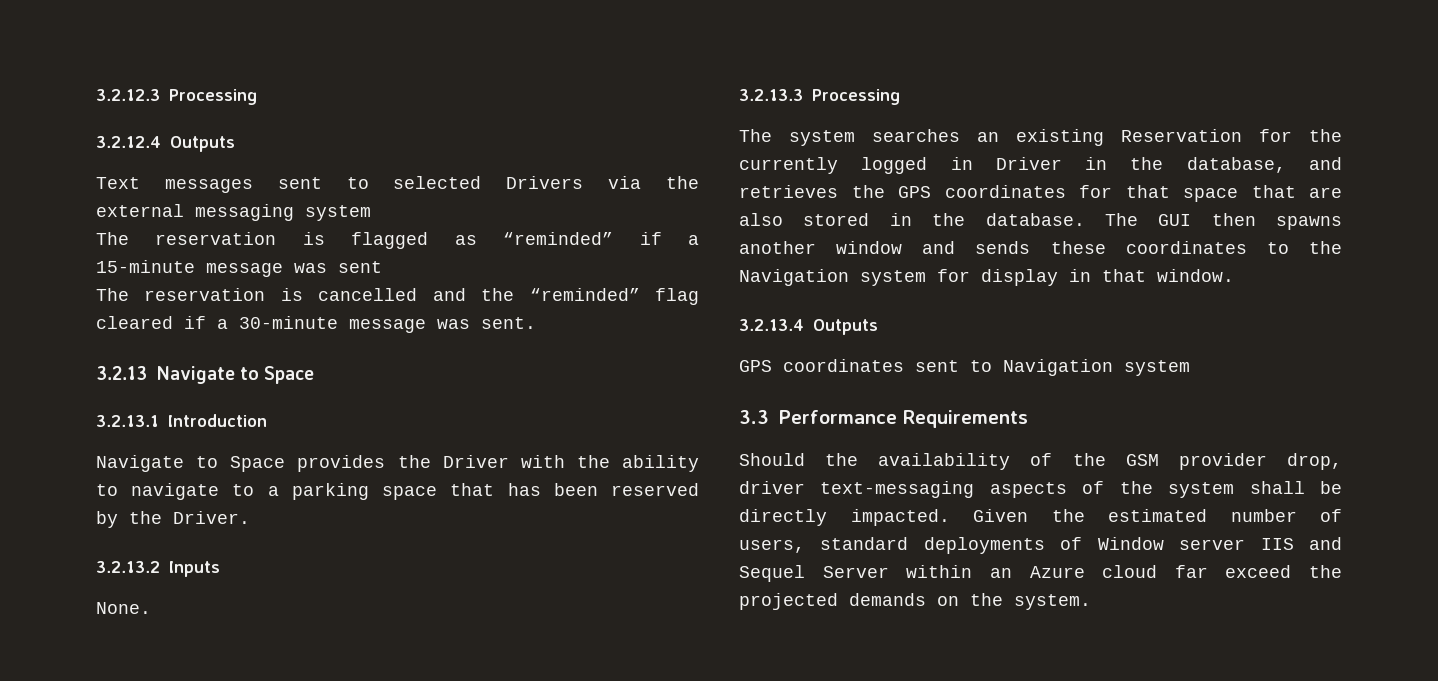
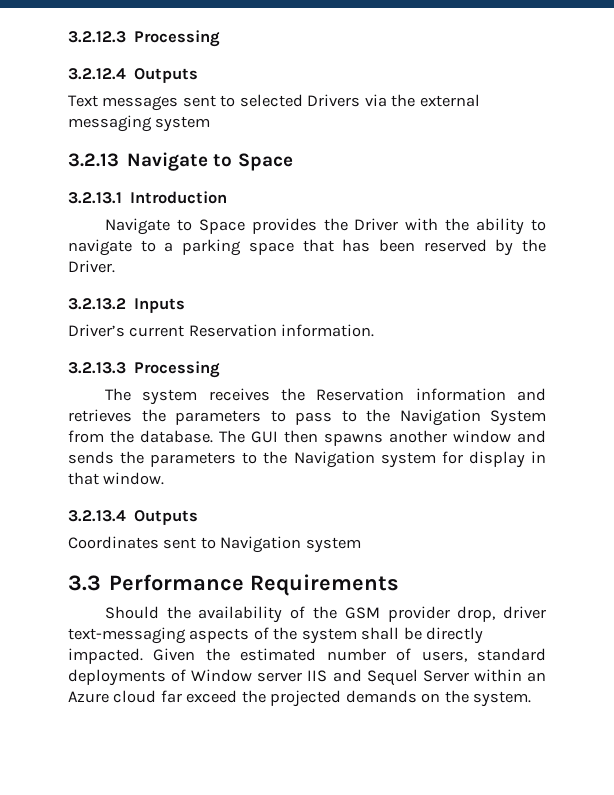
[96,232,700,249] [96,260,382,277] [96,288,700,305] [96,316,536,333] // The reservation is flagged as “reminded” if a 15-minute message was sent // The reservation is cancelled and the “reminded” flag cleared if a 30-minute message was sent. -> (211, 124) none
[96,602,151,614] None. -> [68,324,375,337] Driver’s current Reservation information.
[872,129,1342,146] [739,157,1342,174] [739,185,1342,202] [739,213,912,226] searches an existing Reservation for the currently logged in Driver in the database, and retrieves the GPS coordinates for that space that are also stored in -> [208,388,546,401] [68,409,546,426] [68,430,104,443] receives the Reservation information and retrieves the parameters to pass to the Navigation System from
[1050,241,1247,254] these coordinates -> [120,451,237,467] the parameters
[739,359,904,372] GPS coordinates -> [68,536,159,549] Coordinates

